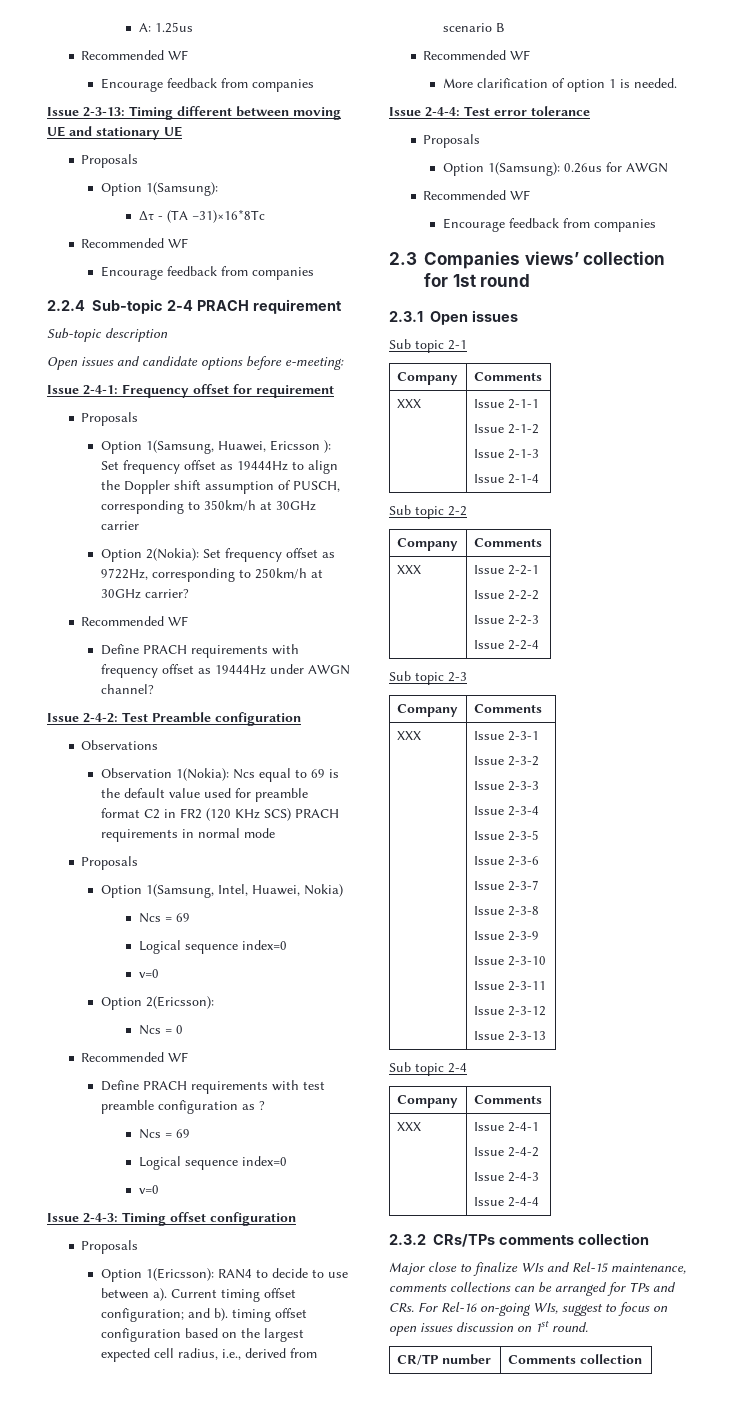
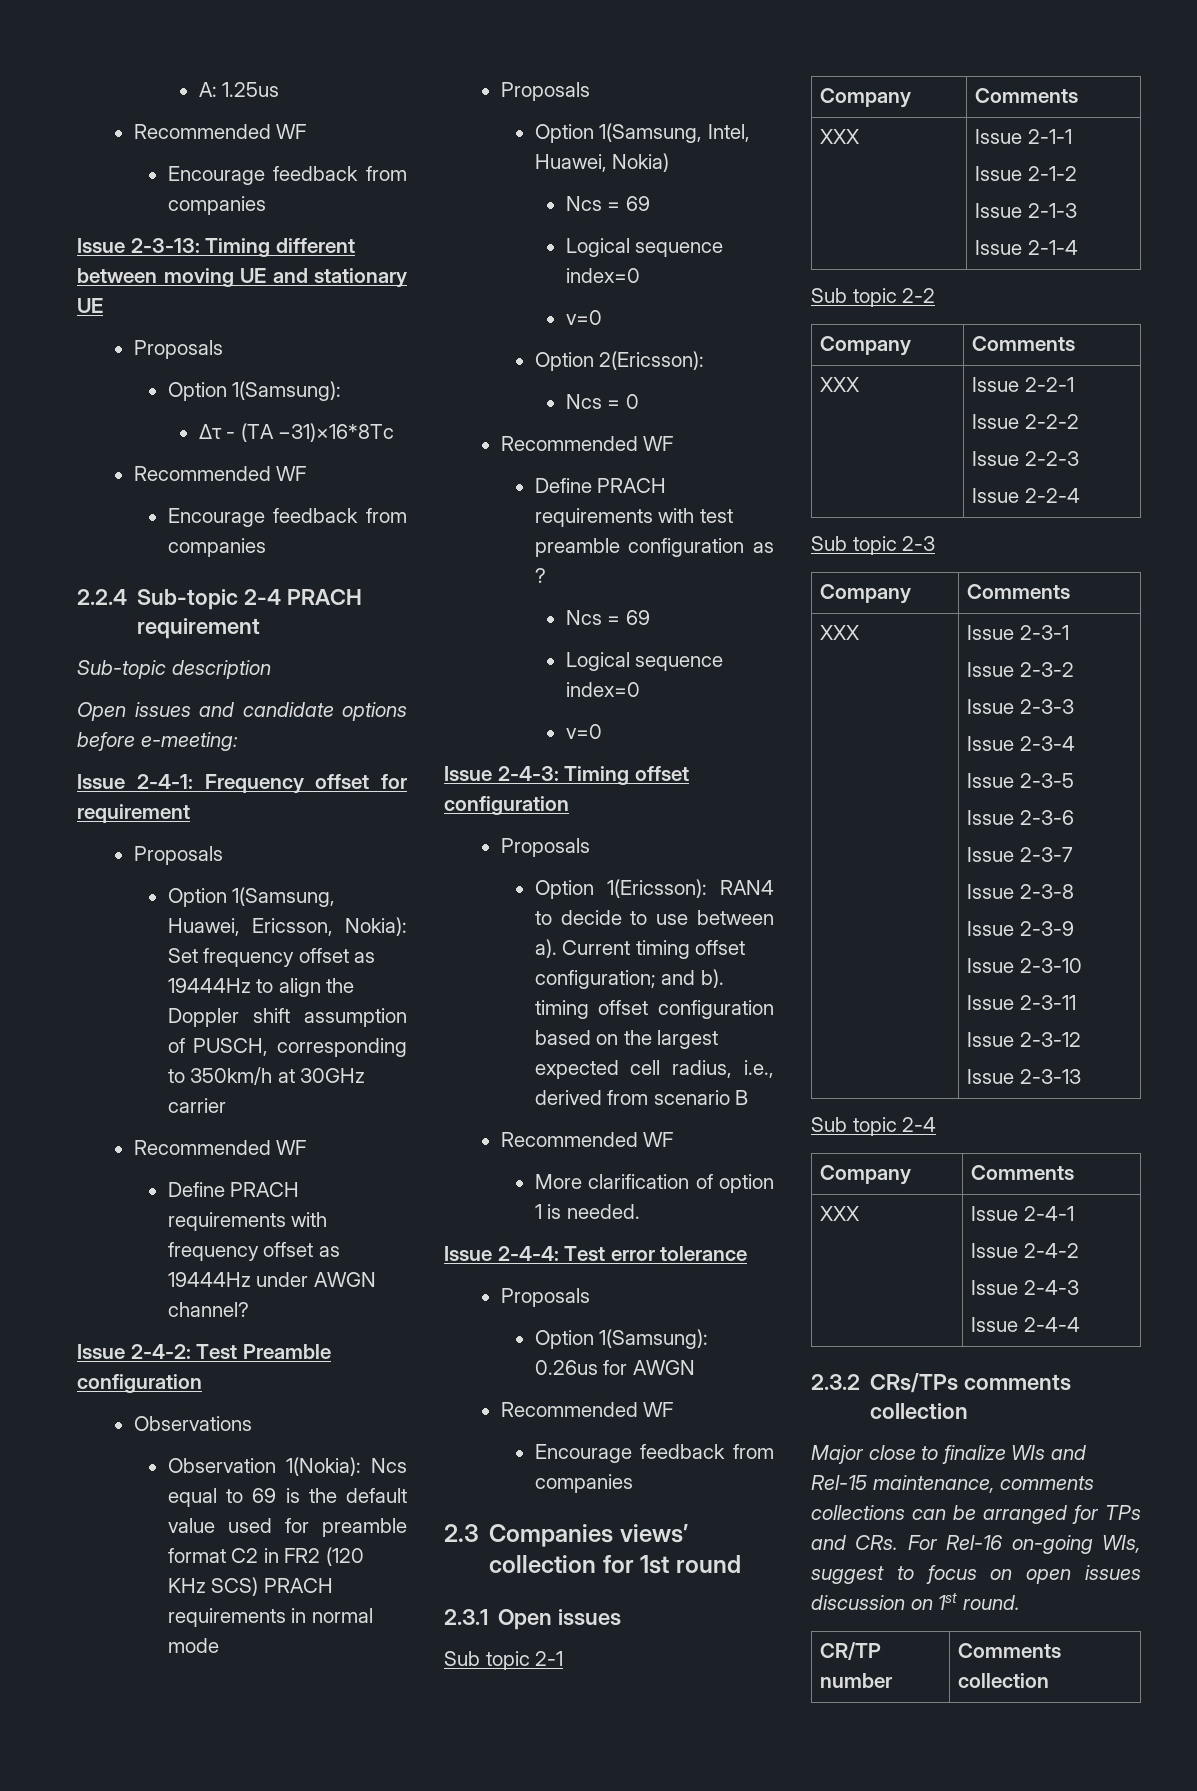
[269,440,331,453] Ericsson ): -> [251,917,407,936] Ericsson, Nokia):
[100,548,335,562] [100,568,323,582] [100,589,189,599] // Option 2(Nokia): Set frequency offset as 9722Hz, corresponding to 250km/h at 30GHz carrier? -> (226, 1105) none

